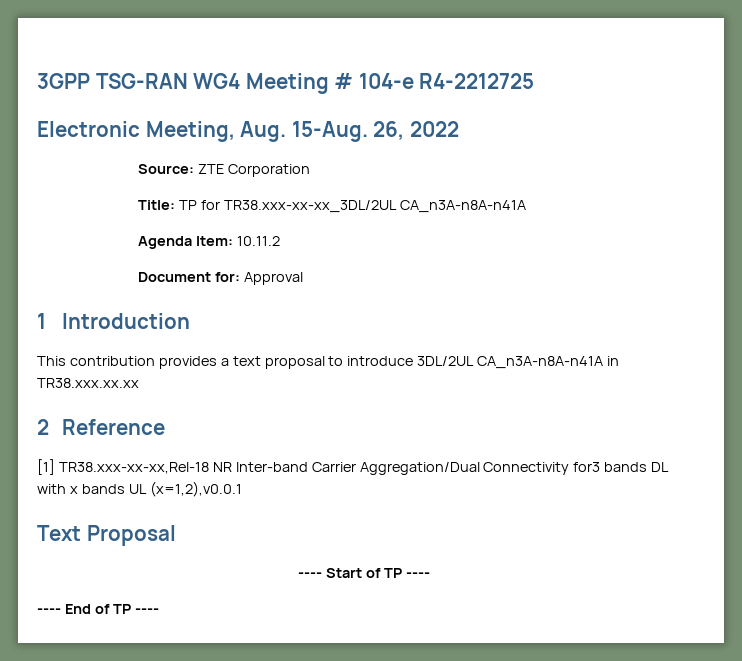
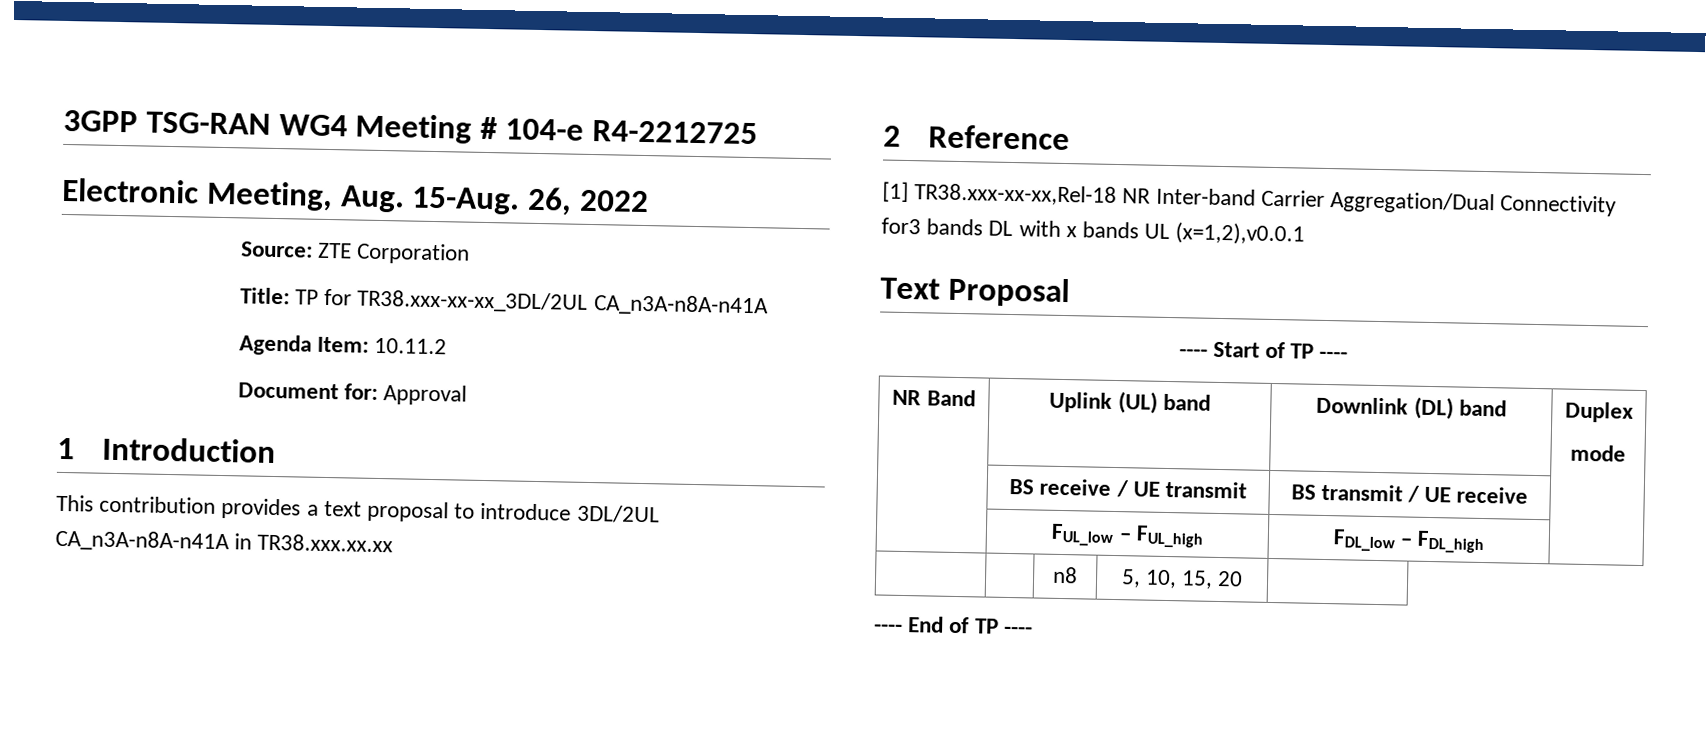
(430, 575) none -> [892,389,976,407] [1049,391,1211,414] [1316,396,1507,420] [1564,401,1634,423] [1570,444,1626,462] [1009,478,1247,499] [1290,483,1529,504] [1051,523,1204,548] [1332,529,1486,554] [1052,566,1078,584] [1120,569,1244,589] // NR Band | Uplink (UL) band | Downlink (DL) band | Duplex // mode // | BS receive / UE transmit | BS transmit / UE receive | // | FUL_low – FUL_high | FDL_low – FDL_high | // | | n8 | 5, 10, 15, 20 |

